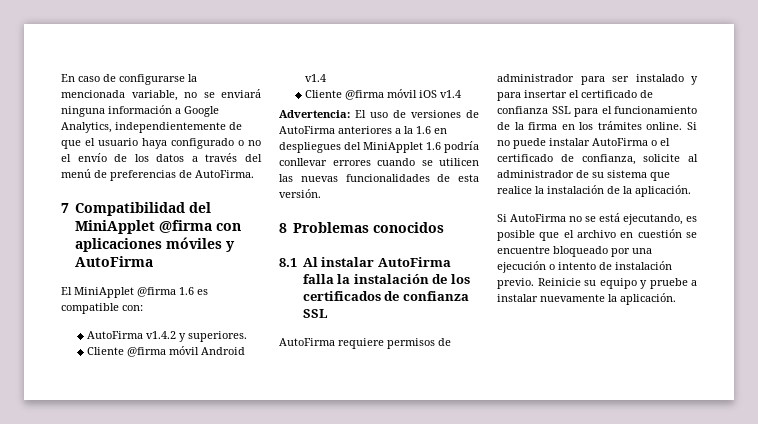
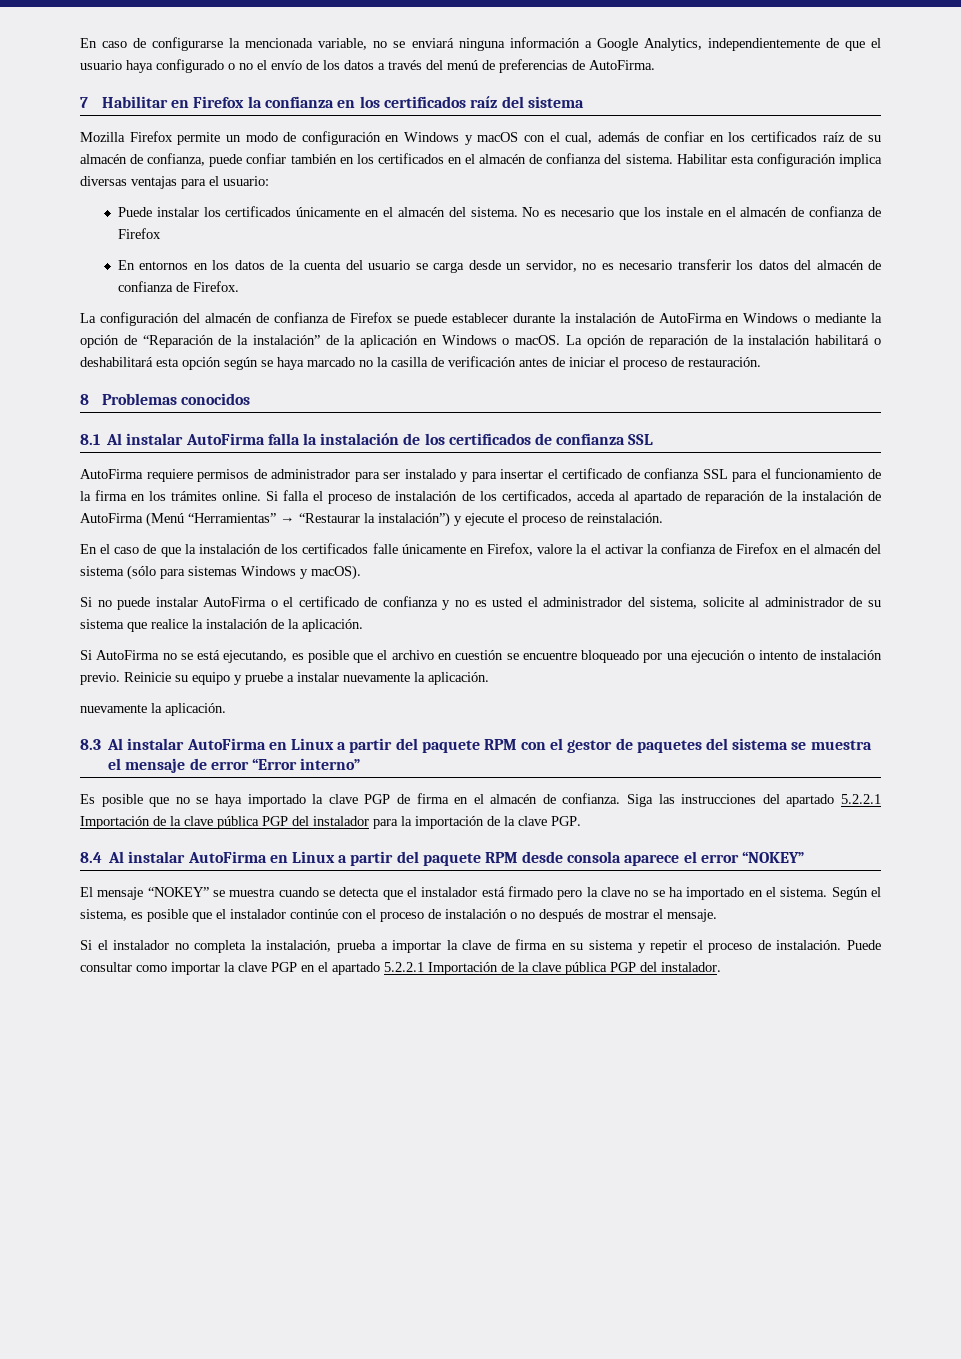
[75,202,212,216] [75,220,242,234] [75,237,236,252] [75,256,154,267] [61,287,208,298] [61,303,143,314] [87,331,248,342] [87,346,246,357] [305,74,327,82] [305,89,462,100] [279,110,479,118] [279,126,447,134] [279,141,479,153] [279,158,479,166] [279,174,479,182] [279,189,321,198] Compatibilidad del MiniApplet @firma con aplicaciones móviles y AutoFirma // El MiniApplet @firma 1.6 es compatible con: // AutoFirma v1.4.2 y superiores. // Cliente @firma móvil Android v1.4 // Cliente @firma móvil iOS v1.4 // Advertencia: El uso de versiones de AutoFirma anteriores a la 1.6 en despliegues del MiniApplet 1.6 podría conllevar errores cuando se utilicen las nuevas funcionalidades de esta versión. -> [101,96,585,108] [80,131,881,145] [80,153,882,167] [80,176,269,189] [117,206,882,220] [117,228,161,239] [117,259,882,273] [117,281,239,292] [80,312,882,326] [80,335,882,348] [80,356,761,370] Habilitar en Firefox la confianza en los certificados raíz del sistema // Mozilla Firefox permite un modo de configuración en Windows y macOS con el cual, además de confiar en los certificados raíz de su almacén de confianza, puede confiar también en los certificados en el almacén de confianza del sistema. Habilitar esta configuración implica diversas ventajas para el usuario: // Puede instalar los certificados únicamente en el almacén del sistema. No es necesario que los instale en el almacén de confianza de Firefox // En entornos en los datos de la cuenta del usuario se carga desde un servidor, no es necesario transferir los datos del almacén de confianza de Firefox. // La configuración del almacén de confianza de Firefox se puede establecer durante la instalación de AutoFirma en Windows o mediante la opción de “Reparación de la instalación” de la aplicación en Windows o macOS. La opción de reparación de la instalación habilitará o deshabilitará esta opción según se haya marcado no la casilla de verificación antes de iniciar el proceso de restauración.
(697, 126) none -> [283,490,882,504] [80,512,663,527] [80,543,881,557] [80,565,361,580] [80,597,92,607] falla el proceso de instalación de los certificados, acceda al apartado de reparación de la instalación de AutoFirma (Menú “Herramientas” → “Restaurar la instalación”) y ejecute el proceso de reinstalación. // En el caso de que la instalación de los certificados falle únicamente en Firefox, valore la el activar la confianza de Firefox en el almacén del sistema (sólo para sistemas Windows y macOS). // Si
[581,154,636,165] confianza, -> [382,596,698,610] confianza y no es usted el administrador del sistema,
(676, 299) none -> [80,703,226,716] [80,738,872,753] [108,758,361,773] [80,793,881,807] [80,816,581,829] [80,851,805,866] [80,886,882,900] [80,909,717,922] [80,939,882,953] [80,962,721,975] // nuevamente la aplicación. // 8.3 Al instalar AutoFirma en Linux a partir del paquete RPM con el gestor de paquetes del sistema se muestra el mensaje de error “Error interno” // Es posible que no se haya importado la clave PGP de firma en el almacén de confianza. Siga las instrucciones del apartado 5.2.2.1 Importación de la clave pública PGP del instalador para la importación de la clave PGP. // 8.4 Al instalar AutoFirma en Linux a partir del paquete RPM desde consola aparece el error “NOKEY” // El mensaje “NOKEY” se muestra cuando se detecta que el instalador está firmado pero la clave no se ha importado en el sistema. Según el sistema, es posible que el instalador continúe con el proceso de instalación o no después de mostrar el mensaje. // Si el instalador no completa la instalación, prueba a importar la clave de firma en su sistema y repetir el proceso de instalación. Puede consultar como importar la clave PGP en el apartado 5.2.2.1 Importación de la clave pública PGP del instalador.

